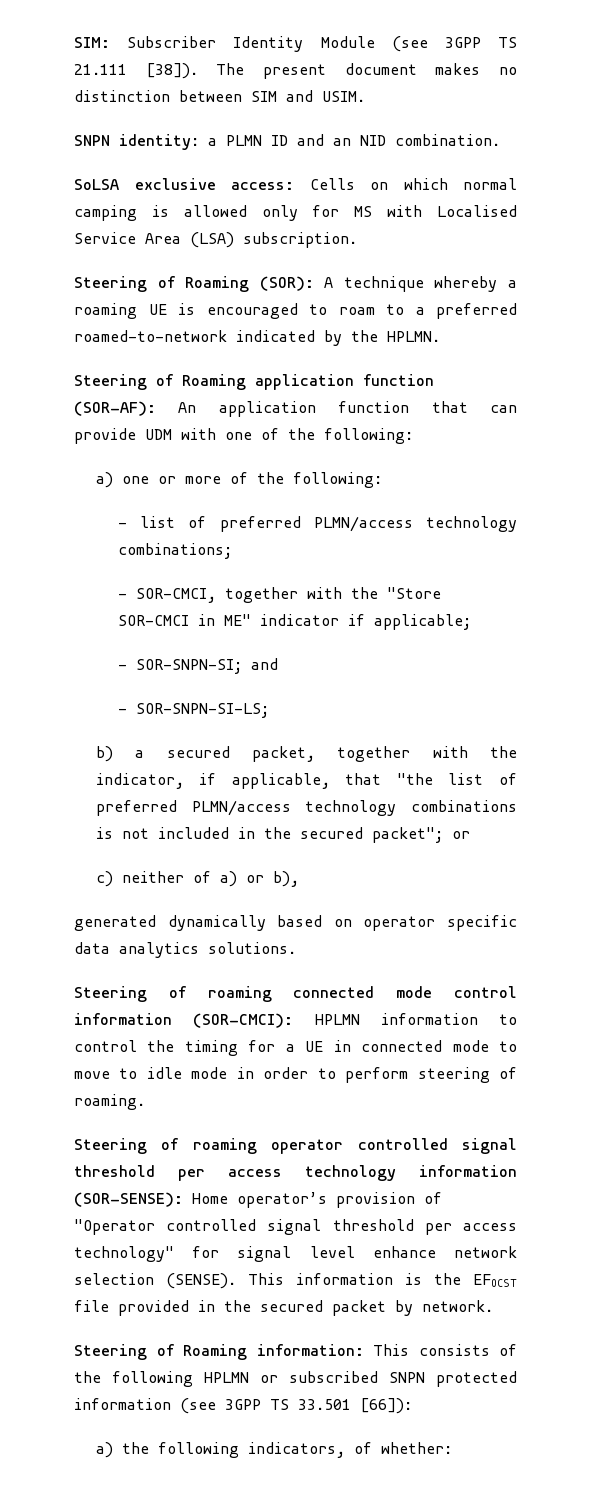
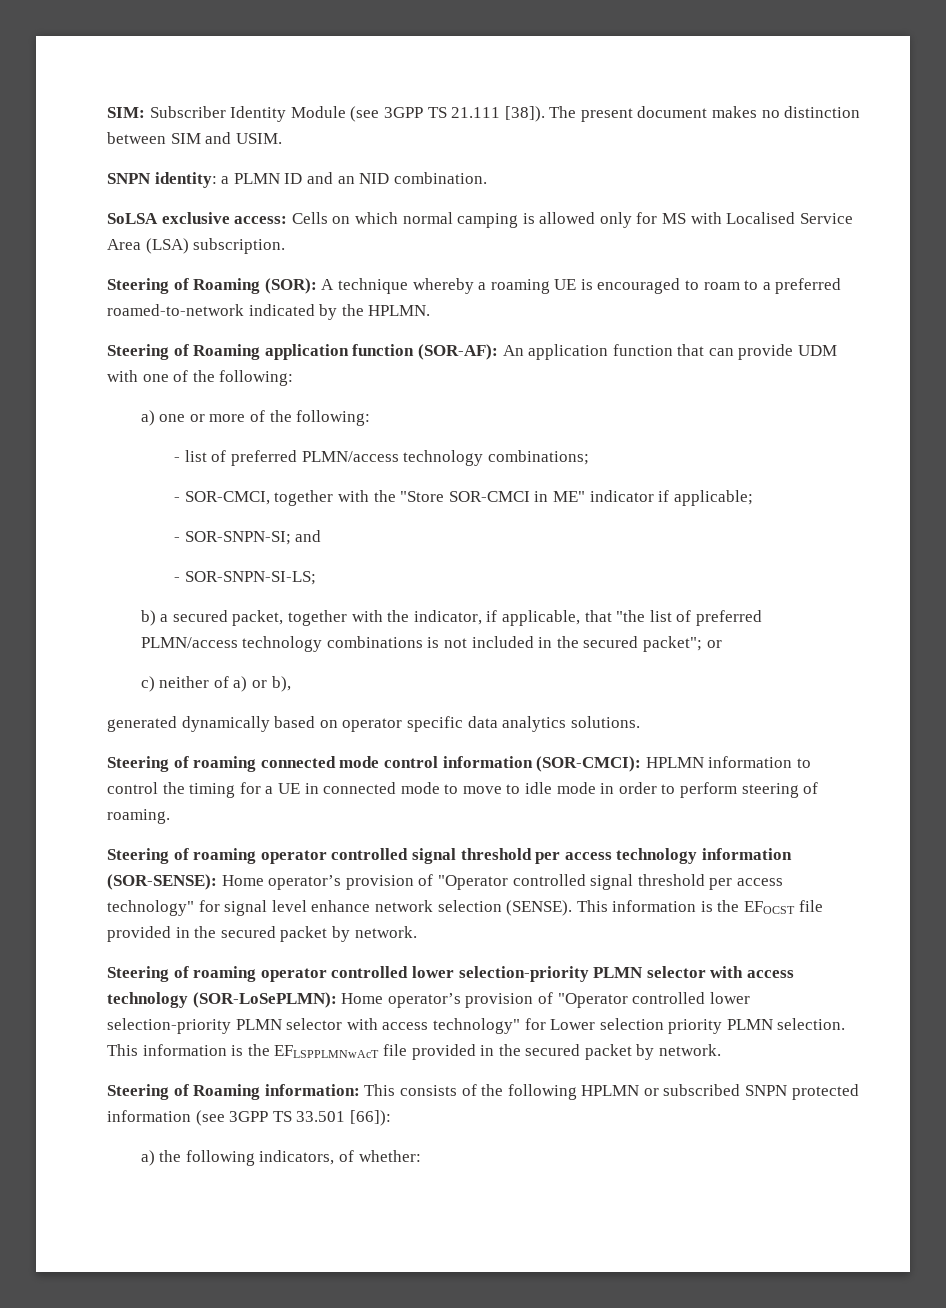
(493, 1306) none -> [107,966,794,982] [107,992,750,1008] [107,1018,846,1034] [107,1044,722,1060] // Steering of roaming operator controlled lower selection-priority PLMN selector with access technology (SOR-LoSePLMN): Home operator’s provision of "Operator controlled lower selection-priority PLMN selector with access technology" for Lower selection priority PLMN selection. This information is the EFLSPPLMNwAcT file provided in the secured packet by network.

